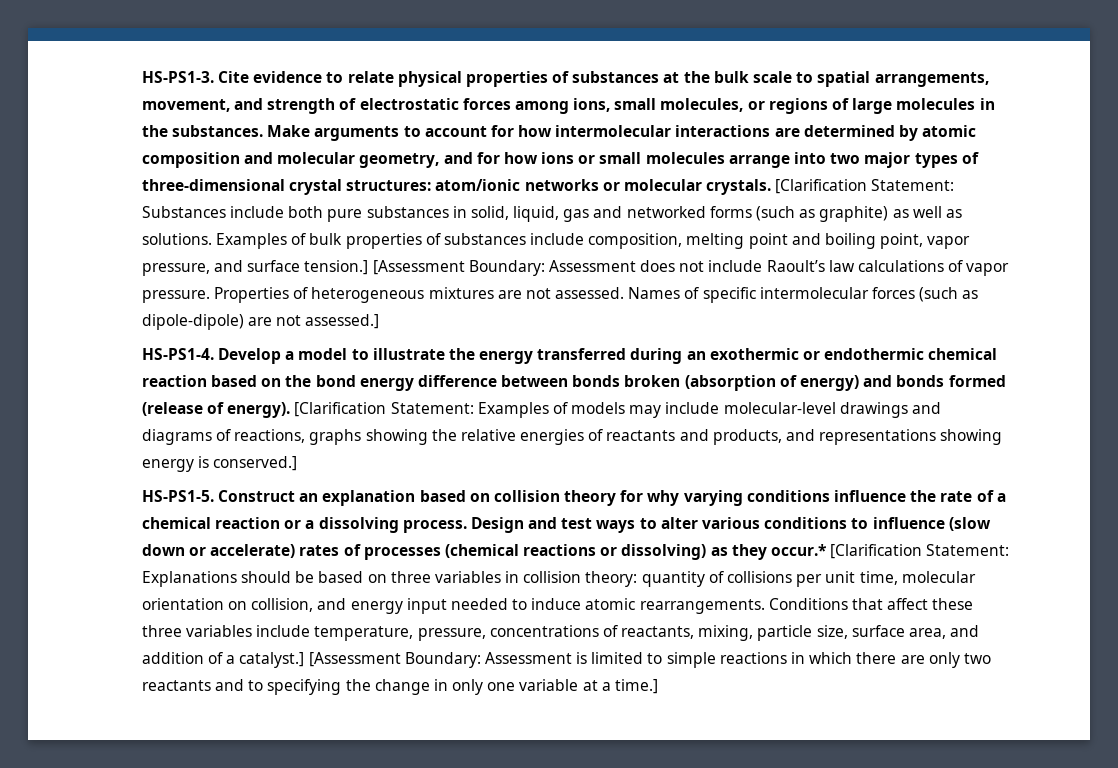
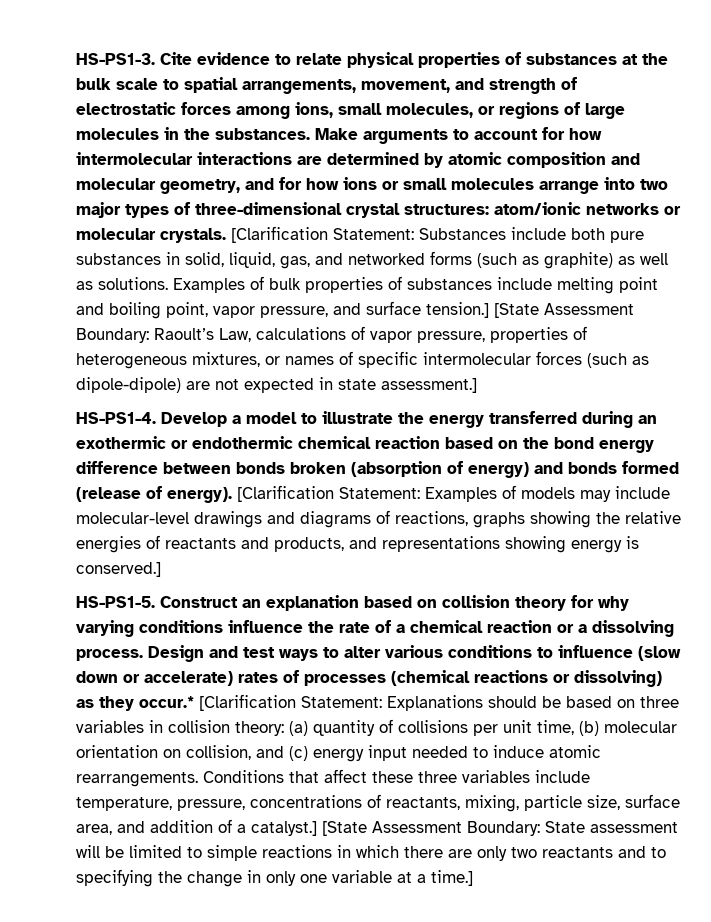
[563,209,590,222] gas -> [280,256,311,269] gas,
[588,233,683,249] composition, -> (553, 283) none
[372,260,1010,276] [141,287,681,303] [Assessment Boundary: Assessment does not include Raoult’s law calculations of vapor pressure. Properties of heterogeneous mixtures are not assessed. Names -> [494,303,635,318] [76,326,588,343] [76,352,335,369] [State Assessment Boundary: Raoult’s Law, calculations of vapor pressure, properties of heterogeneous mixtures, or names
[305,314,380,329] assessed.] -> [244,377,478,393] expected in state assessment.]
(638, 579) none -> [289,721,309,736] (a)
(898, 578) none -> [579,721,600,736] (b)
(347, 604) none -> [289,746,309,761] (c)
[308,652,588,668] [Assessment Boundary: Assessment is -> [322,821,679,836] [76,845,125,858] [State Assessment Boundary: State assessment will be

